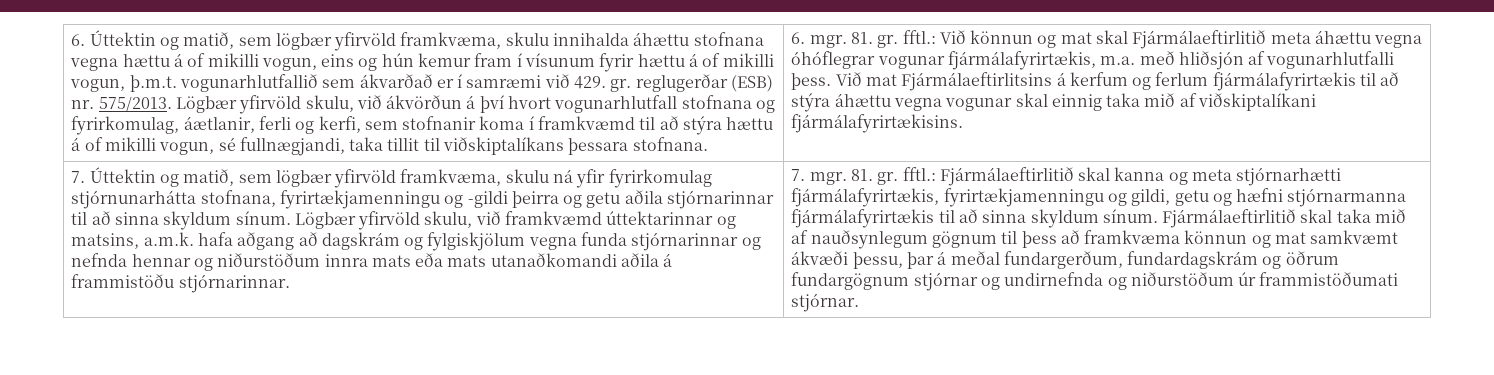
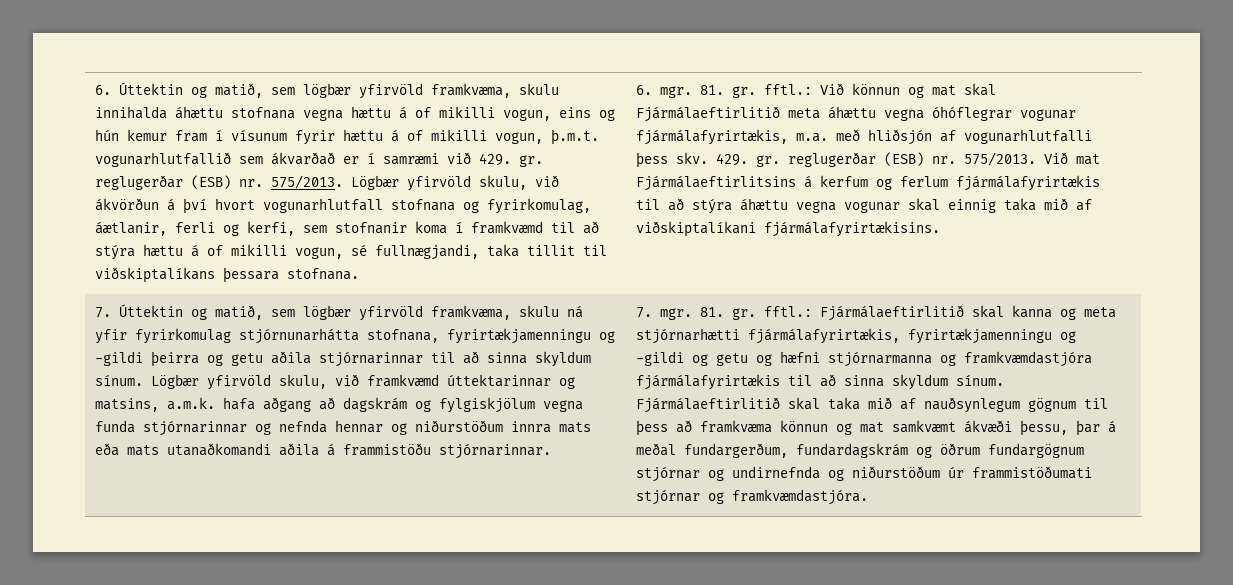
[791,73,832,90] þess. -> [636,152,1037,168] þess skv. 429. gr. reglugerðar (ESB) nr. 575/2013.
[1131,189,1171,206] gildi, -> [636,351,709,366] -gildi og
(1407, 197) none -> [940,351,1093,367] og framkvæmdastjóra
[791,293,860,312] stjórnar. -> [636,489,869,505] stjórnar og framkvæmdastjóra.

